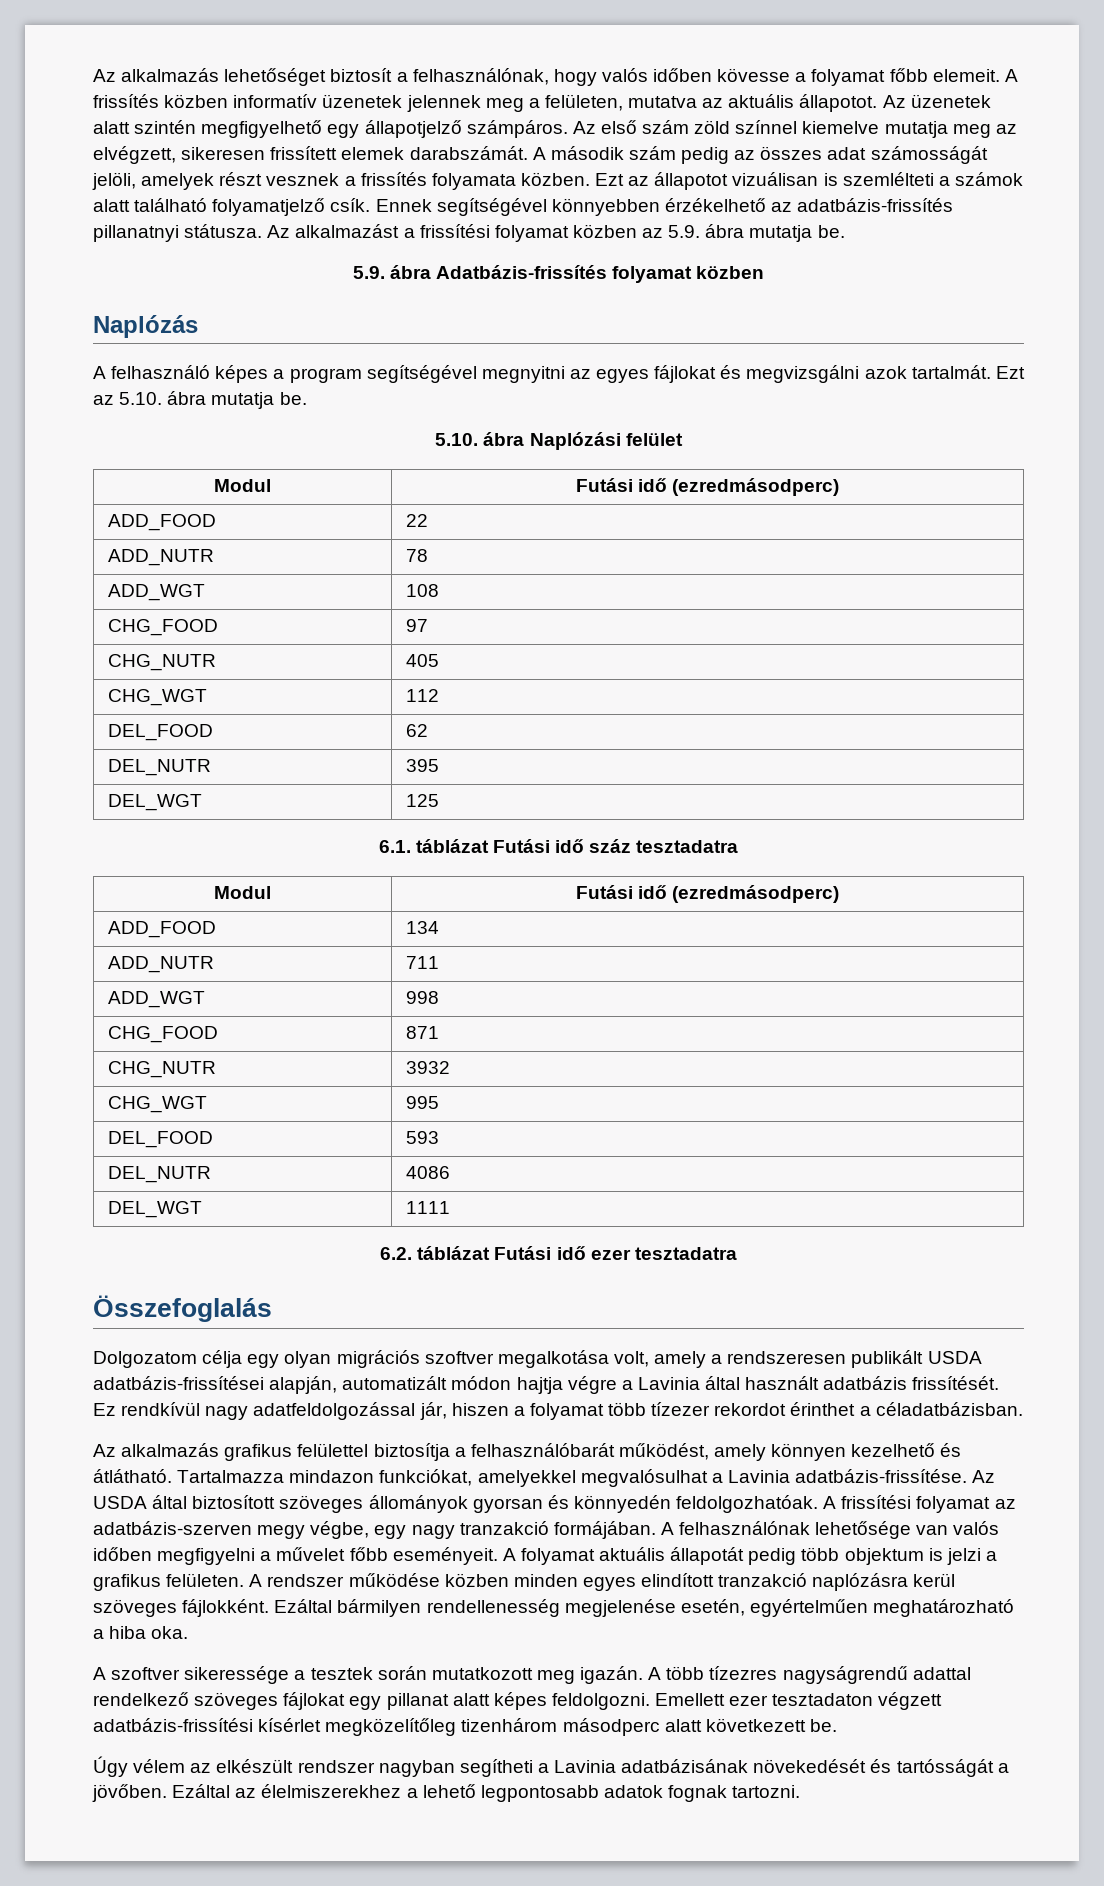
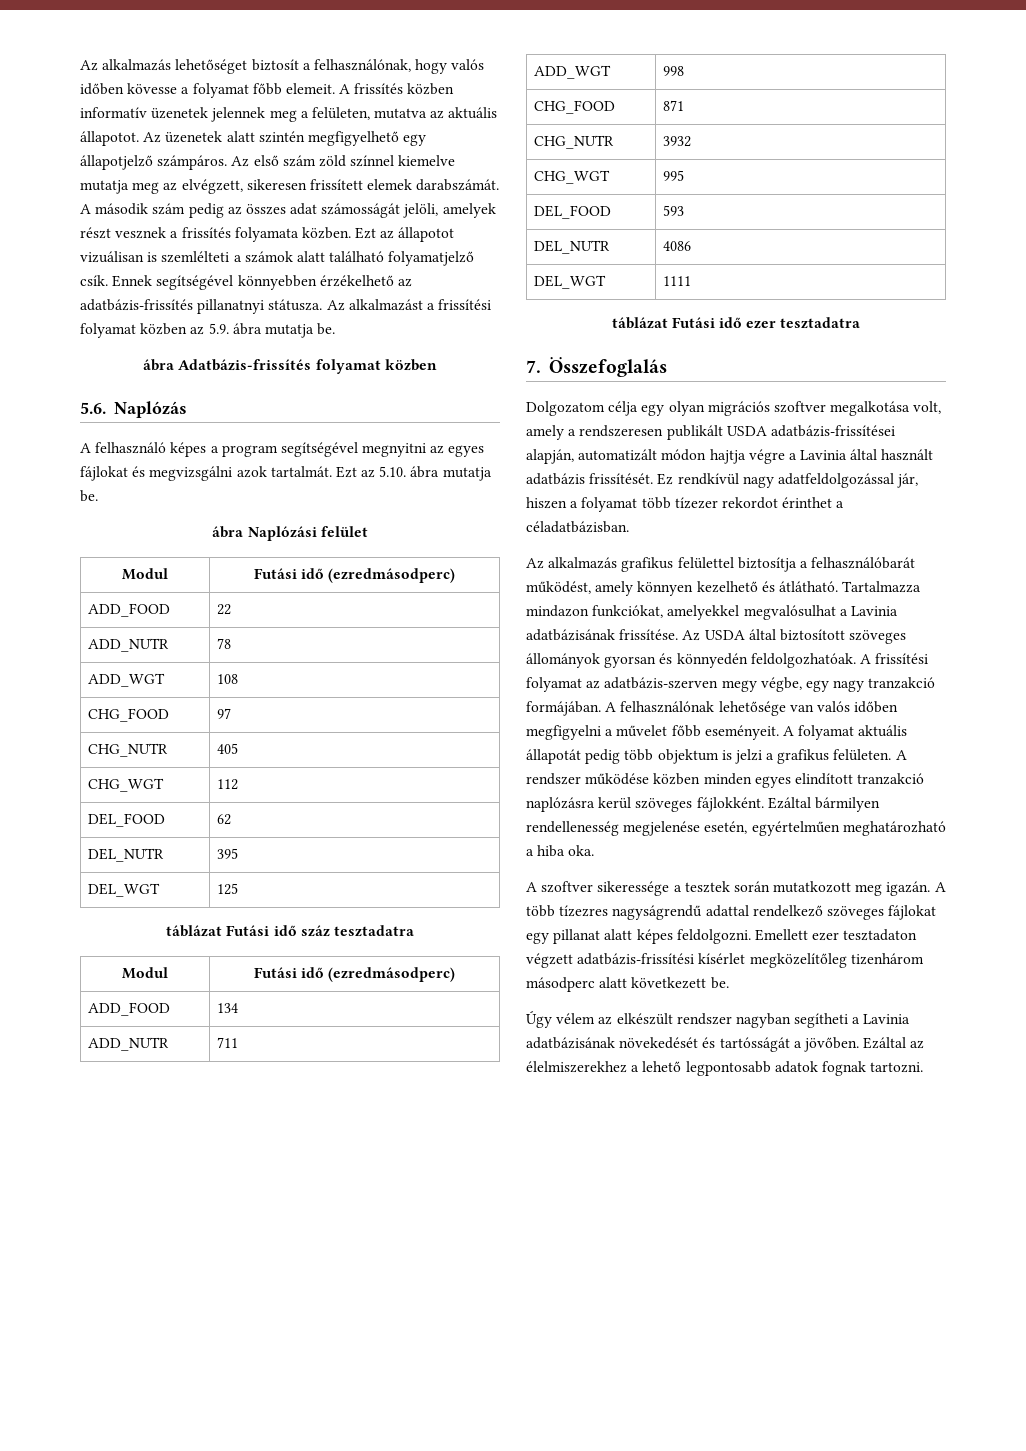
[352,266,385,279] 5.9. -> (336, 329) none
(765, 272) none -> [80,402,106,414] 5.6.
[435,433,479,446] 5.10. -> (98, 496) none
[378,840,411,853] 6.1. -> (238, 889) none
[380,1247,413,1260] 6.2. -> (691, 281) none
(737, 1253) none -> [526,360,541,373] 7.
[795,1469,968,1483] adatbázis-frissítése. -> [526,629,679,641] adatbázisának frissítése.

